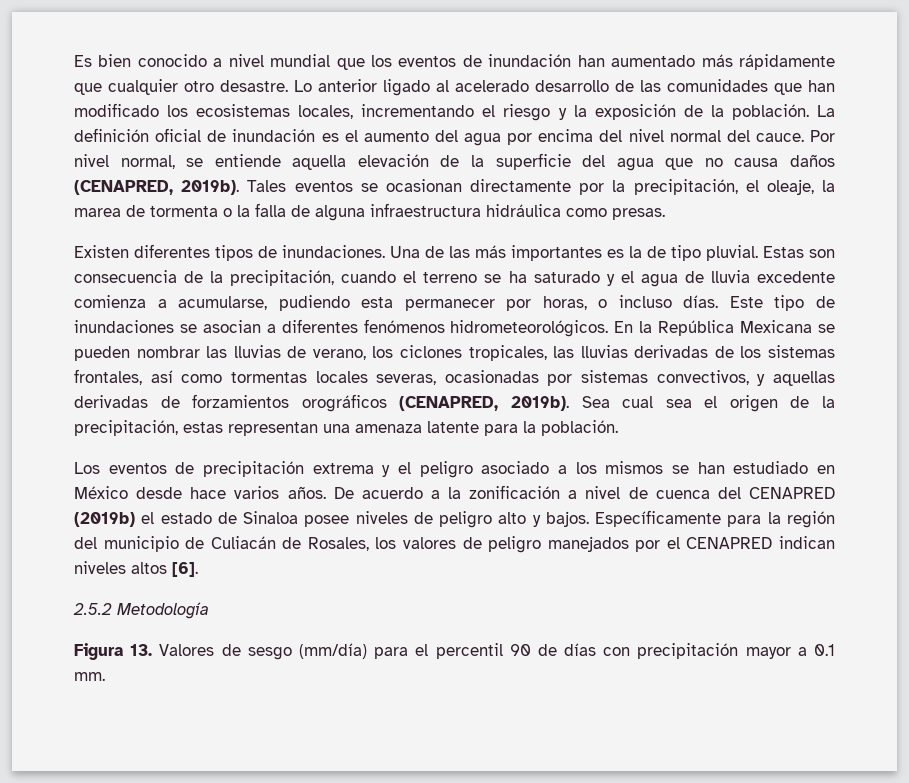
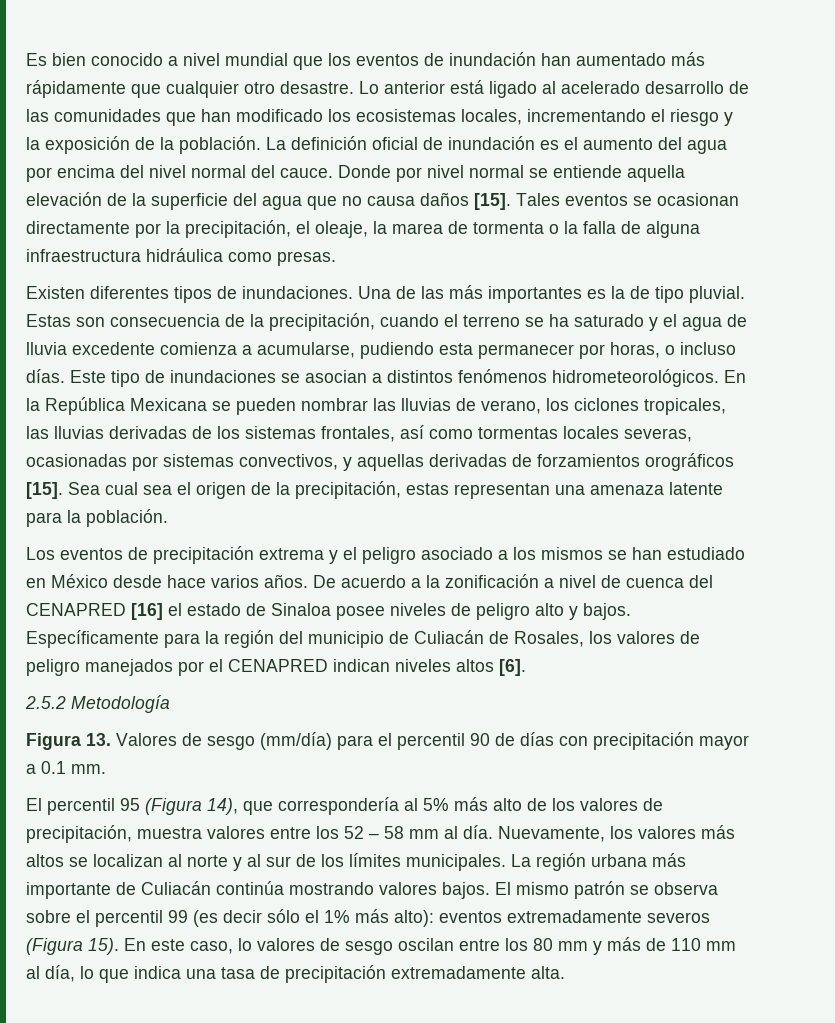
(377, 85) none -> [450,80,484,94] está
[810,130,835,142] [74,154,175,169] Por nivel normal, -> [338,165,524,182] Donde por nivel normal
[74,180,240,195] (CENAPRED, 2019b). -> [474,193,511,210] [15].
[281,319,358,333] diferentes -> [387,370,453,383] distintos
[399,396,569,411] (CENAPRED, 2019b). -> [26,482,63,499] [15].
[74,512,135,527] (2019b) -> [131,603,163,620] [16]
(105, 676) none -> [26,797,663,815] [26,825,735,843] [26,853,686,871] [26,881,718,899] [26,909,710,927] [26,937,736,955] [26,965,565,983] // El percentil 95 (Figura 14), que correspondería al 5% más alto de los valores de precipitación, muestra valores entre los 52 – 58 mm al día. Nuevamente, los valores más altos se localizan al norte y al sur de los límites municipales. La región urbana más importante de Culiacán continúa mostrando valores bajos. El mismo patrón se observa sobre el percentil 99 (es decir sólo el 1% más alto): eventos extremadamente severos (Figura 15). En este caso, lo valores de sesgo oscilan entre los 80 mm y más de 110 mm al día, lo que indica una tasa de precipitación extremadamente alta.

